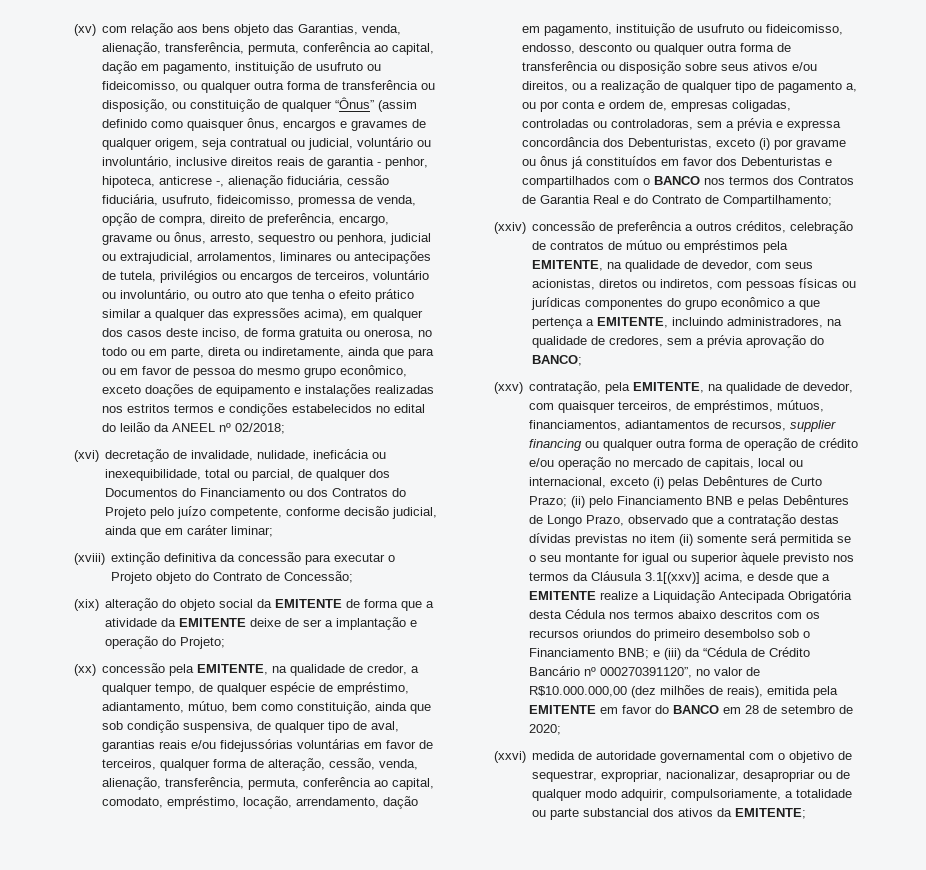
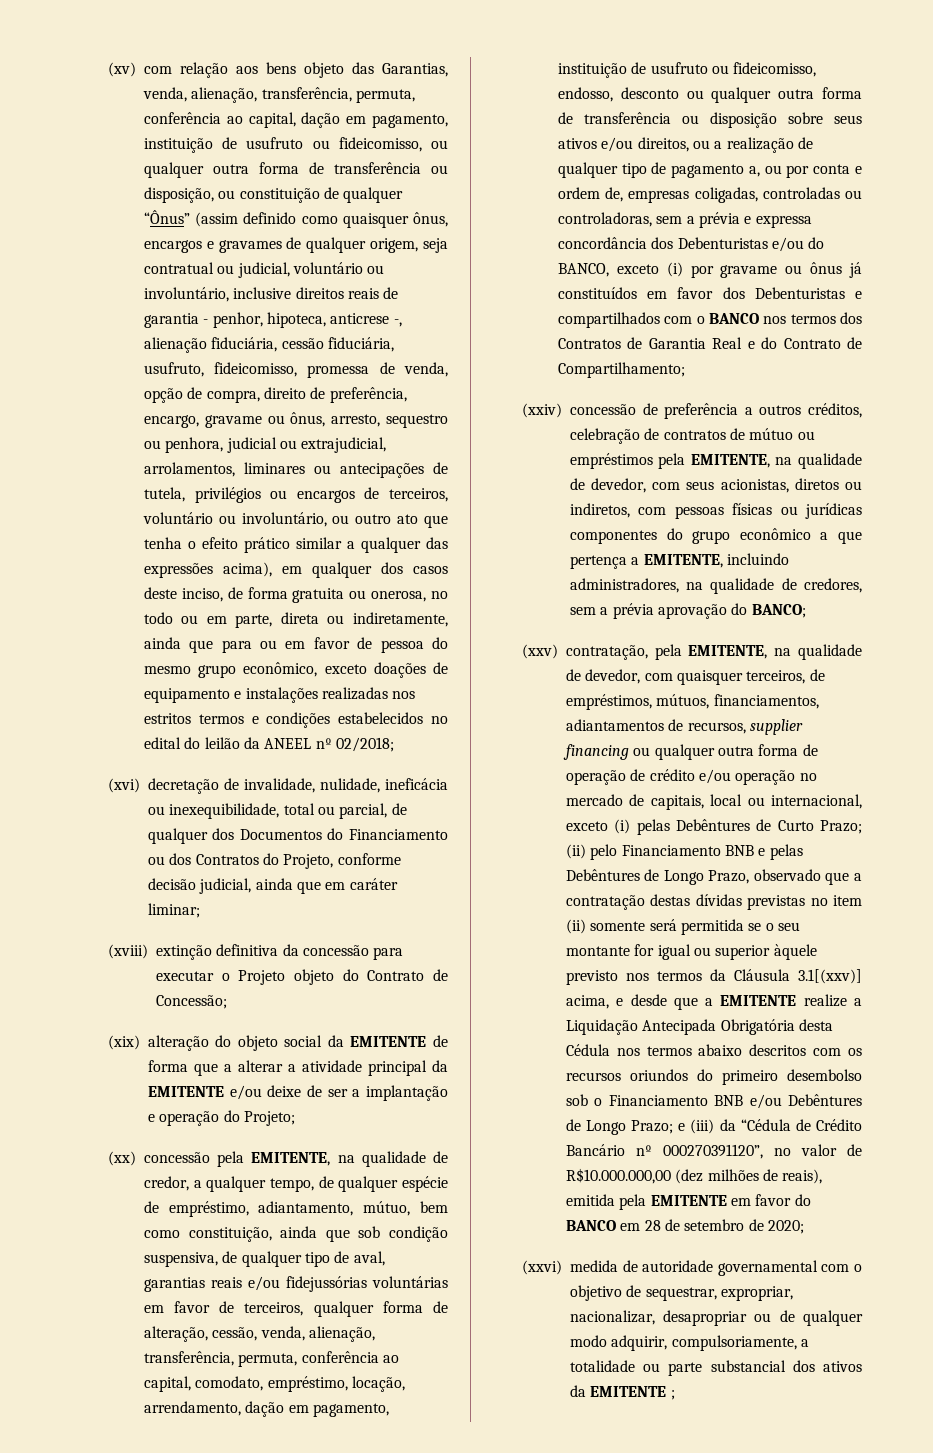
[105,506,283,519] Projeto pelo juízo competente, -> [283,854,334,869] Projeto,
[105,618,247,627] atividade da EMITENTE -> [237,1060,448,1076] [147,1085,262,1100] alterar a atividade principal da EMITENTE e/ou
[628,138,713,149] Debenturistas, -> [677,237,825,252] [557,263,609,277] Debenturistas e/ou do BANCO,
[618,648,650,659] BNB; -> [714,1094,862,1109] [565,1119,674,1135] BNB e/ou Debêntures de Longo Prazo;
[735,808,807,819] EMITENTE; -> [590,1386,675,1400] EMITENTE ;

